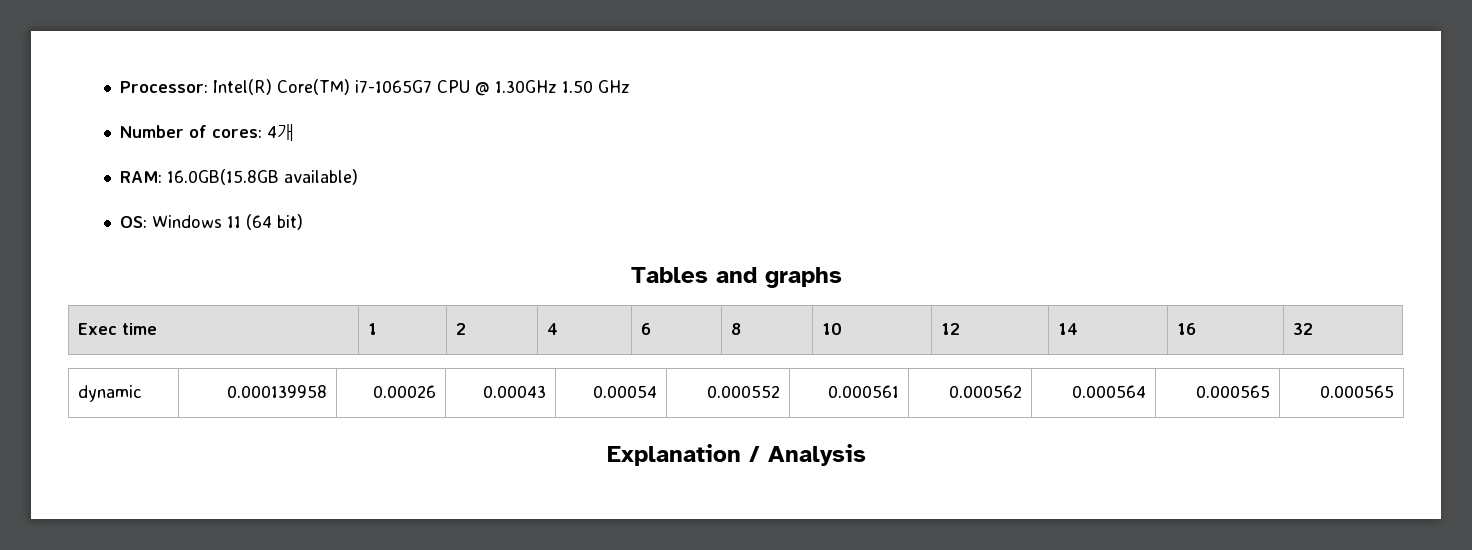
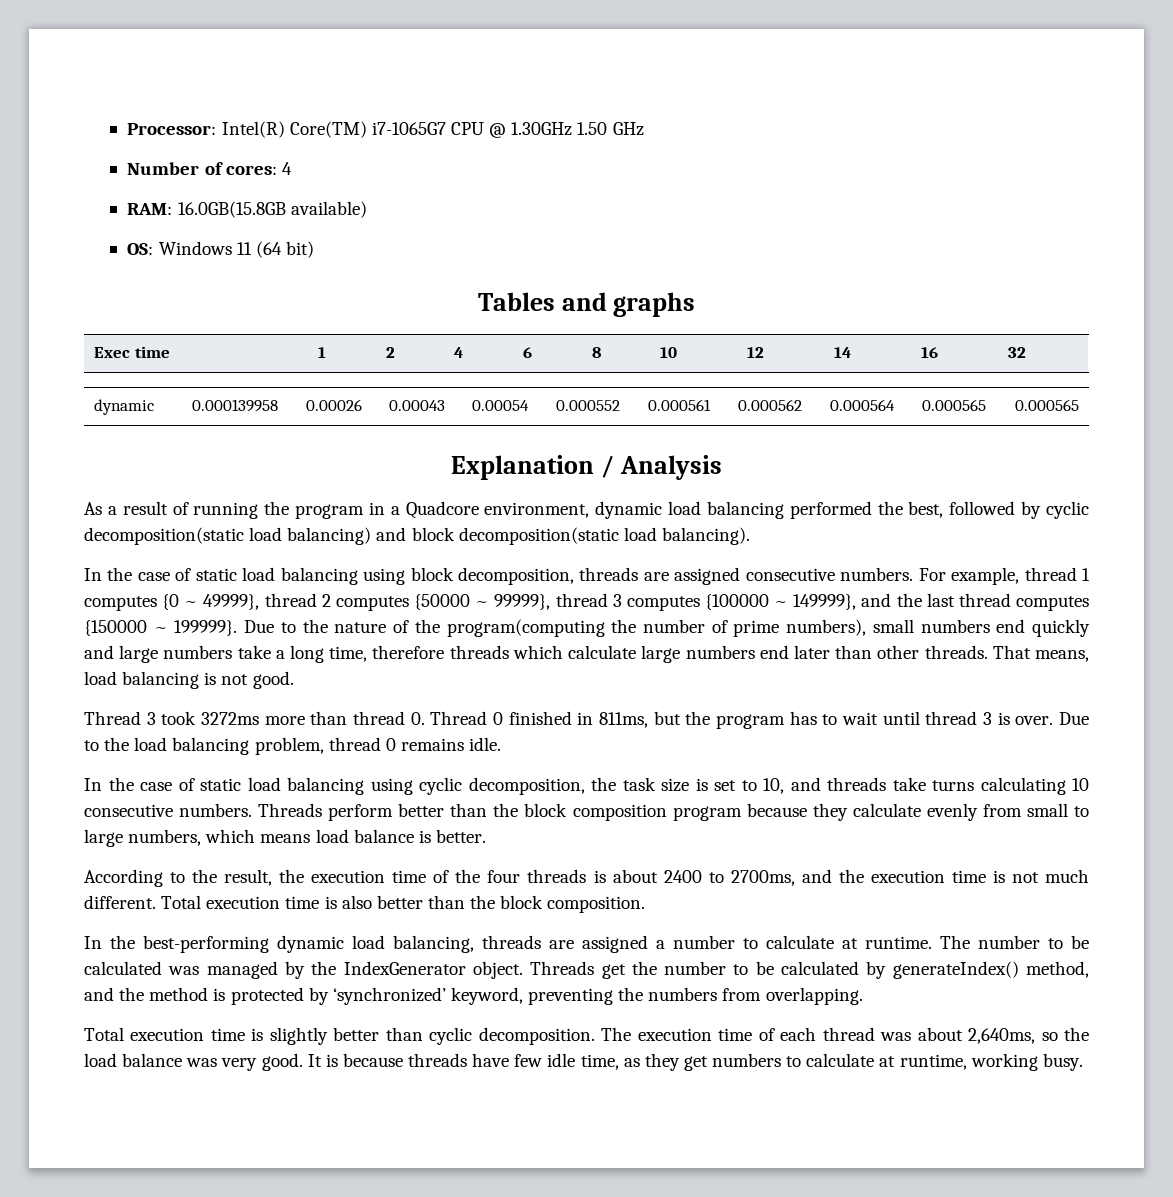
[267,124,295,141] 4개 -> [281,162,292,175] 4
(866, 455) none -> [84,501,1090,519] [84,527,750,545] [84,567,1091,585] [84,593,1089,611] [84,619,1090,637] [84,645,1089,663] [84,671,294,689] [84,711,1089,729] [84,737,502,755] [84,777,1089,795] [84,803,1089,821] [84,829,486,847] [84,869,1089,887] [84,895,646,913] [84,935,1089,953] [84,961,1089,979] [84,987,863,1005] [84,1027,1090,1045] [84,1053,1083,1071] // As a result of running the program in a Quadcore environment, dynamic load balancing performed the best, followed by cyclic decomposition(static load balancing) and block decomposition(static load balancing). // In the case of static load balancing using block decomposition, threads are assigned consecutive numbers. For example, thread 1 computes {0 ~ 49999}, thread 2 computes {50000 ~ 99999}, thread 3 computes {100000 ~ 149999}, and the last thread computes {150000 ~ 199999}. Due to the nature of the program(computing the number of prime numbers), small numbers end quickly and large numbers take a long time, therefore threads which calculate large numbers end later than other threads. That means, load balancing is not good. // Thread 3 took 3272ms more than thread 0. Thread 0 finished in 811ms, but the program has to wait until thread 3 is over. Due to the load balancing problem, thread 0 remains idle. // In the case of static load balancing using cyclic decomposition, the task size is set to 10, and threads take turns calculating 10 consecutive numbers. Threads perform better than the block composition program because they calculate evenly from small to large numbers, which means load balance is better. // According to the result, the execution time of the four threads is about 2400 to 2700ms, and the execution time is not much different. Total execution time is also better than the block composition. // In the best-performing dynamic load balancing, threads are assigned a number to calculate at runtime. The number to be calculated was managed by the IndexGenerator object. Threads get the number to be calculated by generateIndex() method, and the method is protected by ‘synchronized’ keyword, preventing the numbers from overlapping. // Total execution time is slightly better than cyclic decomposition. The execution time of each thread was about 2,640ms, so the load balance was very good. It is because threads have few idle time, as they get numbers to calculate at runtime, working busy.

